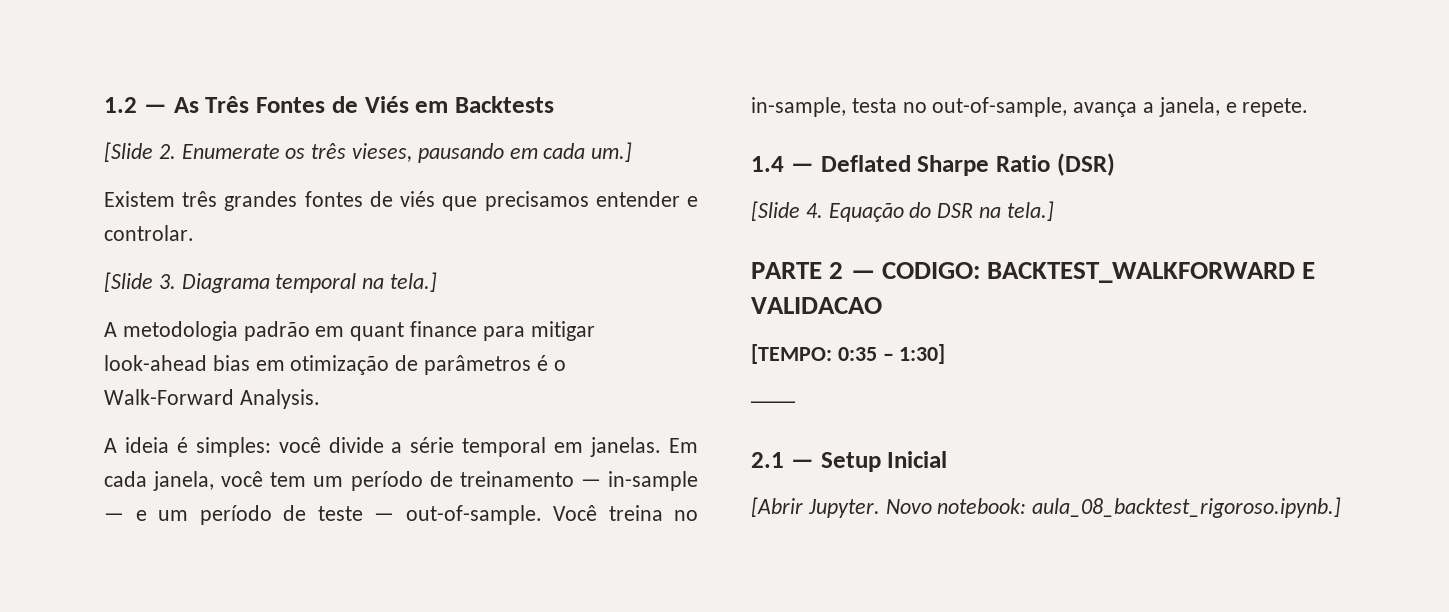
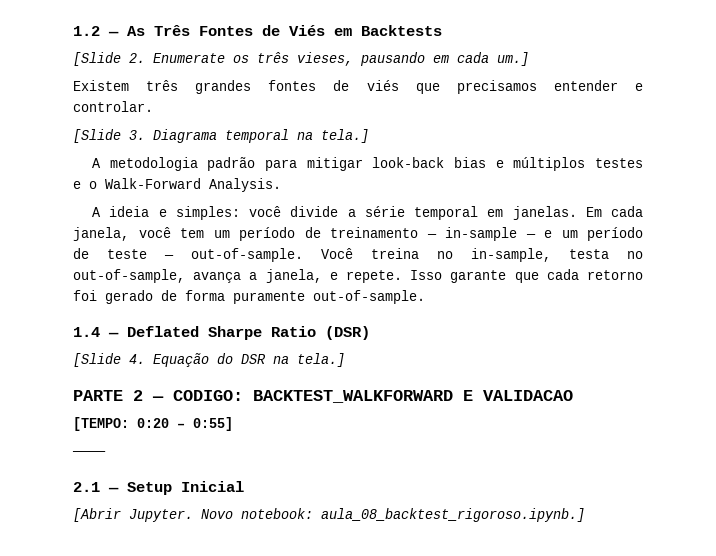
[315,321,595,341] [104,355,548,375] em quant finance para mitigar look-ahead bias em otimização de parâmetros é -> [265,157,643,171] [73,181,81,189] para mitigar look-back bias e múltiplos testes e
[176,437,188,453] é -> [158,209,167,217] e
(1309, 107) none -> [410,269,643,283] [73,290,425,304] Isso garante que cada retorno foi gerado de forma puramente out-of-sample.
[837,344,946,364] 0:35 – 1:30] -> [137,417,233,431] 0:20 – 0:55]

